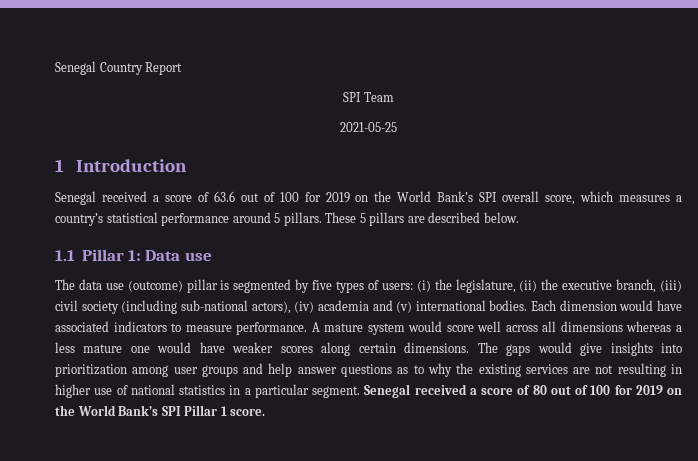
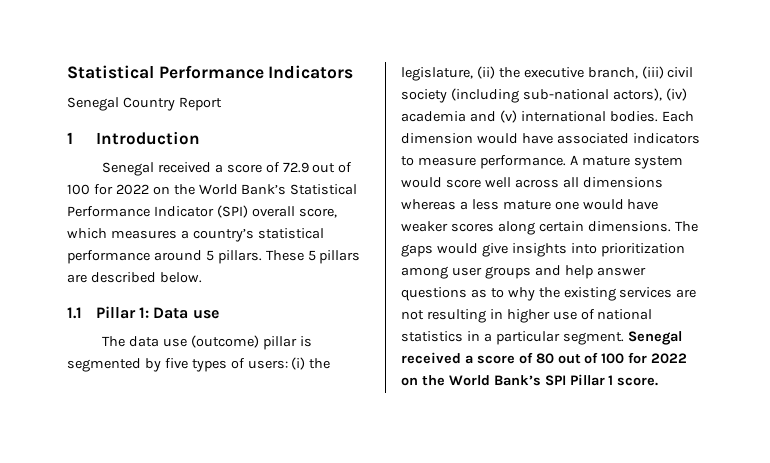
(55, 68) none -> [67,65,354,79] Statistical Performance Indicators //
[343,92,394,102] [340,122,397,132] // SPI Team // 2021-05-25 -> (222, 104) none
[213,191,498,203] 63.6 out of 100 for 2019 on the World Bank’s SPI -> [282,162,353,173] [67,184,358,195] [67,205,248,218] 72.9 out of 100 for 2022 on the World Bank’s Statistical Performance Indicator (SPI)
[635,385,663,395] 2019 -> [651,353,688,364] 2022

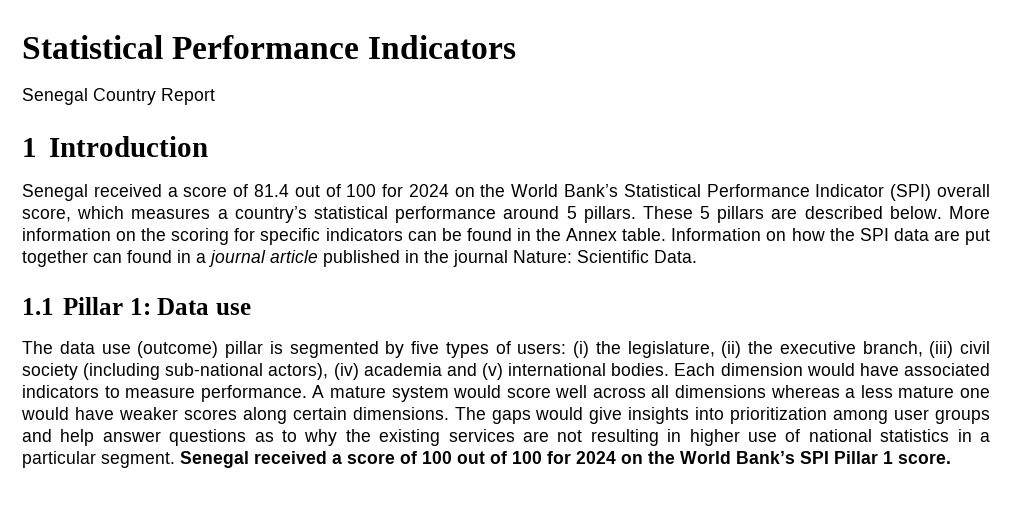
[282,162,353,173] [67,184,149,195] 72.9 out of 100 for 2022 -> [253,184,449,197] 81.4 out of 100 for 2024
(202, 277) none -> [949,206,990,219] [22,228,990,245] [22,250,697,267] More information on the scoring for specific indicators can be found in the Annex table. Information on how the SPI data are put together can found in a journal article published in the journal Nature: Scientific Data.
[535,352,688,364] 80 out of 100 for 2022 -> [422,451,616,464] 100 out of 100 for 2024

